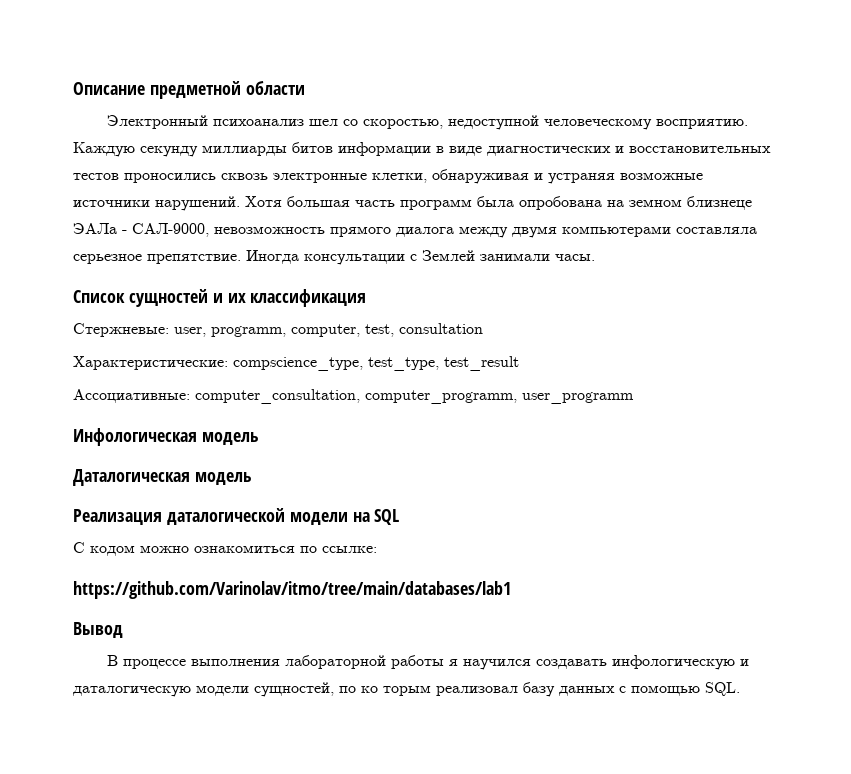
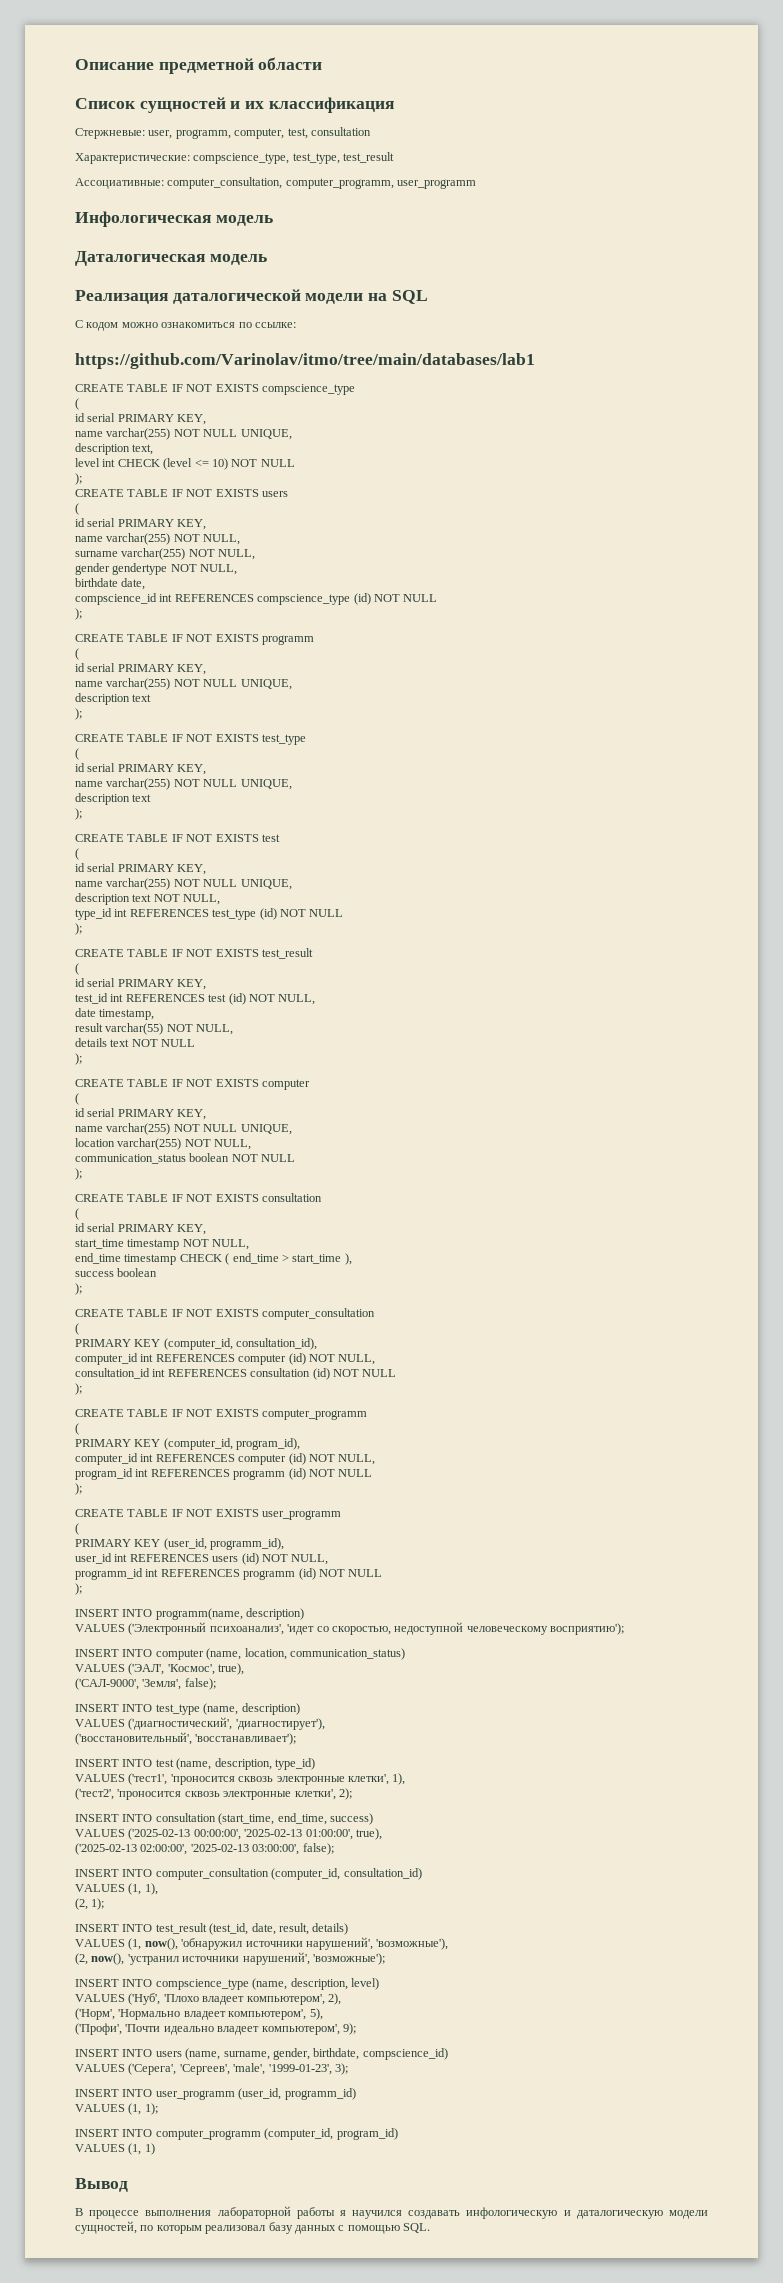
[107,115,749,130] [73,142,771,157] [73,169,703,184] [73,196,752,211] [73,223,757,238] [73,250,595,265] // Электронный психоанализ шел со скоростью, недоступной человеческому восприятию. Каждую секунду миллиарды битов информации в виде диагностических и восстановительных тестов проносились сквозь электронные клетки, обнаруживая и устраняя возможные источники нарушений. Хотя большая часть программ была опробована на земном близнеце ЭАЛа - САЛ-9000, невозможность прямого диалога между двумя компьютерами составляла серьезное препятствие. Иногда консультации с Землей занимали часы. -> (323, 63) none
(511, 590) none -> [75,384,355,395] [75,398,79,410] [75,413,207,425] [75,428,292,440] [75,443,154,455] [75,458,295,470] [75,473,82,485] [75,489,288,497] [75,503,79,515] [75,518,207,530] [75,533,241,545] [75,548,256,560] [75,563,238,575] [75,578,146,590] [75,593,438,605] [75,608,82,620] [75,634,314,645] [75,648,79,660] [75,663,207,675] [75,678,292,690] [75,693,152,705] [75,708,82,720] [75,734,306,745] [75,748,79,760] [75,763,207,775] [75,778,292,790] [75,793,152,805] [75,808,82,820] [75,834,280,842] [75,848,79,860] [75,863,207,875] [75,878,292,890] [75,893,221,905] [75,908,344,920] [75,923,82,935] [75,948,313,959] [75,963,79,975] [75,978,207,990] [75,993,316,1005] [75,1008,155,1020] [75,1023,234,1035] [75,1038,196,1047] [75,1053,82,1065] [75,1079,310,1090] [75,1093,79,1105] [75,1108,207,1120] [75,1123,292,1135] [75,1138,252,1150] [75,1153,296,1164] [75,1168,82,1180] [75,1193,322,1202] [75,1208,79,1220] [75,1223,207,1235] [75,1239,250,1250] [75,1253,352,1265] [75,1268,158,1277] [75,1283,82,1295] [75,1308,375,1320] [75,1323,79,1335] [75,1338,318,1350] [75,1353,376,1365] [75,1368,397,1380] [75,1383,82,1395] [75,1409,367,1420] [75,1423,79,1435] [75,1438,301,1450] [75,1453,376,1465] [75,1468,373,1480] [75,1483,82,1495] [75,1509,341,1520] [75,1523,79,1535] [75,1538,285,1550] [75,1553,329,1565] [75,1568,383,1580] [75,1583,82,1595] [75,1608,305,1620] [75,1622,624,1635] [75,1648,405,1660] [75,1663,245,1675] [75,1678,216,1690] [75,1703,300,1715] [75,1717,325,1730] [75,1732,297,1745] [75,1758,315,1770] [75,1773,406,1785] [75,1788,352,1800] [75,1813,373,1825] [75,1828,382,1840] [75,1843,334,1855] [75,1868,422,1880] [75,1883,158,1895] [75,1898,105,1910] [75,1923,349,1935] [75,1937,449,1950] [75,1952,385,1965] [75,1978,379,1990] [75,1993,341,2005] [75,2008,323,2020] [75,2023,356,2035] [75,2048,448,2060] [75,2063,348,2075] [75,2088,356,2100] [75,2103,158,2115] [75,2128,398,2140] [75,2143,155,2155] // CREATE TABLE IF NOT EXISTS compscience_type // ( // id serial PRIMARY KEY, // name varchar(255) NOT NULL UNIQUE, // description text, // level int CHECK (level <= 10) NOT NULL // ); // CREATE TABLE IF NOT EXISTS users // ( // id serial PRIMARY KEY, // name varchar(255) NOT NULL, // surname varchar(255) NOT NULL, // gender gendertype NOT NULL, // birthdate date, // compscience_id int REFERENCES compscience_type (id) NOT NULL // ); // CREATE TABLE IF NOT EXISTS programm // ( // id serial PRIMARY KEY, // name varchar(255) NOT NULL UNIQUE, // description text // ); // CREATE TABLE IF NOT EXISTS test_type // ( // id serial PRIMARY KEY, // name varchar(255) NOT NULL UNIQUE, // description text // ); // CREATE TABLE IF NOT EXISTS test // ( // id serial PRIMARY KEY, // name varchar(255) NOT NULL UNIQUE, // description text NOT NULL, // type_id int REFERENCES test_type (id) NOT NULL // ); // CREATE TABLE IF NOT EXISTS test_result // ( // id serial PRIMARY KEY, // test_id int REFERENCES test (id) NOT NULL, // date timestamp, // result varchar(55) NOT NULL, // details text NOT NULL // ); // CREATE TABLE IF NOT EXISTS computer // ( // id serial PRIMARY KEY, // name varchar(255) NOT NULL UNIQUE, // location varchar(255) NOT NULL, // communication_status boolean NOT NULL // ); // CREATE TABLE IF NOT EXISTS consultation // ( // id serial PRIMARY KEY, // start_time timestamp NOT NULL, // end_time timestamp CHECK ( end_time > start_time ), // success boolean // ); // CREATE TABLE IF NOT EXISTS computer_consultation // ( // PRIMARY KEY (computer_id, consultation_id), // computer_id int REFERENCES computer (id) NOT NULL, // consultation_id int REFERENCES consultation (id) NOT NULL // ); // CREATE TABLE IF NOT EXISTS computer_programm // ( // PRIMARY KEY (computer_id, program_id), // computer_id int REFERENCES computer (id) NOT NULL, // program_id int REFERENCES programm (id) NOT NULL // ); // CREATE TABLE IF NOT EXISTS user_programm // ( // PRIMARY KEY (user_id, programm_id), // user_id int REFERENCES users (id) NOT NULL, // programm_id int REFERENCES programm (id) NOT NULL // ); // INSERT INTO programm(name, description) // VALUES ('Электронный психоанализ', 'идет со скоростью, недоступной человеческому восприятию'); // INSERT INTO computer (name, location, communication_status) // VALUES ('ЭАЛ', 'Космос', true), // ('САЛ-9000', 'Земля', false); // INSERT INTO test_type (name, description) // VALUES ('диагностический', 'диагностирует'), // ('восстановительный', 'восстанавливает'); // INSERT INTO test (name, description, type_id) // VALUES ('тест1', 'проносится сквозь электронные клетки', 1), // ('тест2', 'проносится сквозь электронные клетки', 2); // INSERT INTO consultation (start_time, end_time, success) // VALUES ('2025-02-13 00:00:00', '2025-02-13 01:00:00', true), // ('2025-02-13 02:00:00', '2025-02-13 03:00:00', false); // INSERT INTO computer_consultation (computer_id, consultation_id) // VALUES (1, 1), // (2, 1); // INSERT INTO test_result (test_id, date, result, details) // VALUES (1, now(), 'обнаружил источники нарушений', 'возможные'), // (2, now(), 'устранил источники нарушений', 'возможные'); // INSERT INTO compscience_type (name, description, level) // VALUES ('Нуб', 'Плохо владеет компьютером', 2), // ('Норм', 'Нормально владеет компьютером', 5), // ('Профи', 'Почти идеально владеет компьютером', 9); // INSERT INTO users (name, surname, gender, birthdate, compscience_id) // VALUES ('Серега', 'Сергеев', 'male', '1999-01-23', 3); // INSERT INTO user_programm (user_id, programm_id) // VALUES (1, 1); // INSERT INTO computer_programm (computer_id, program_id) // VALUES (1, 1)
[361,685,431,696] ко торым -> [156,2225,202,2234] которым

